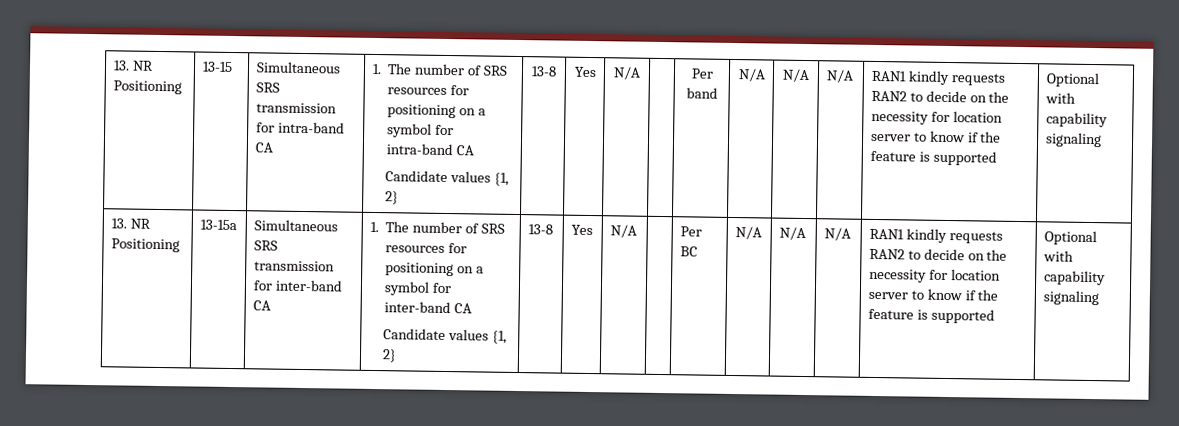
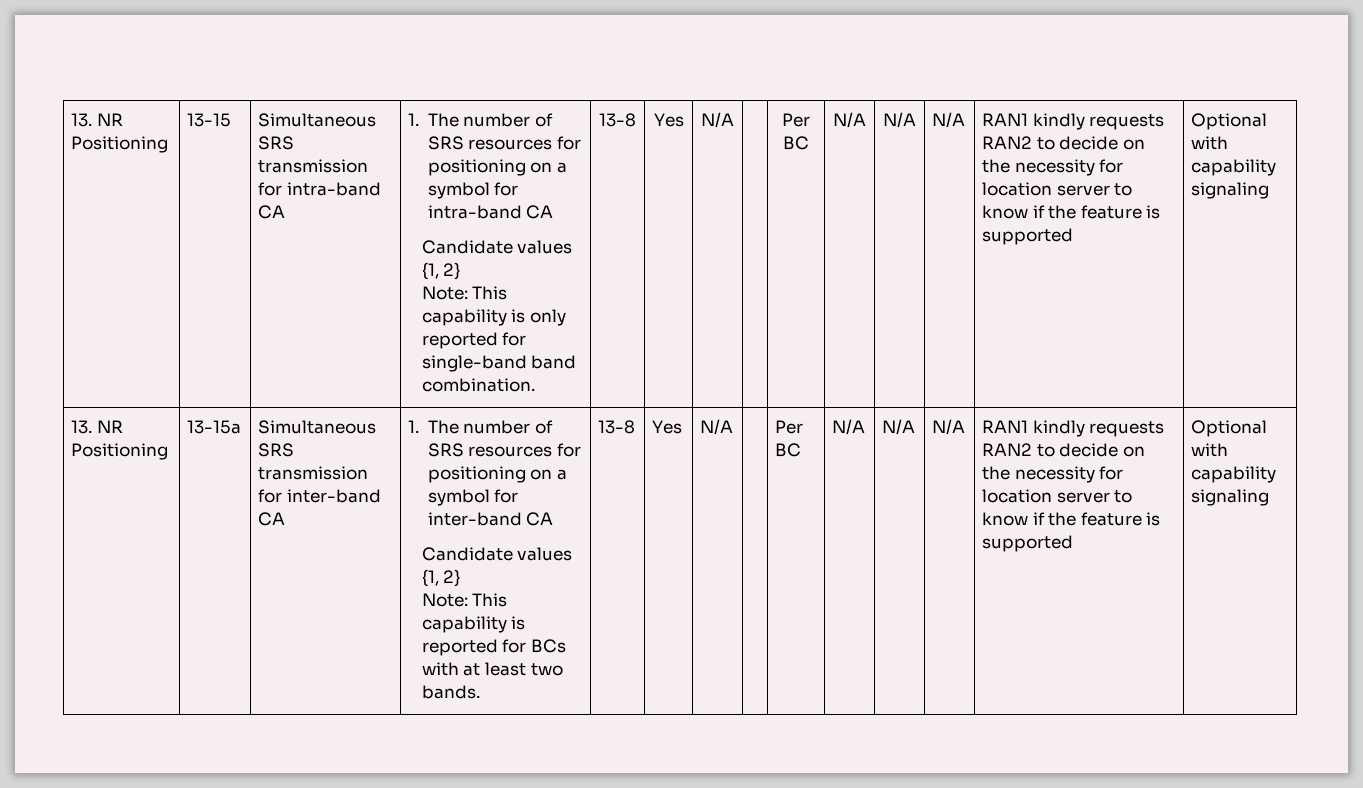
[531,66,557,77] [573,66,597,78] [613,66,641,80] [690,68,714,79] [685,87,718,99] | 13-8 | Yes | N/A | | Per band -> [421,286,508,300] [421,309,566,326] [421,332,527,349] [421,355,577,372] [421,378,535,392] [599,113,636,127] [653,113,684,127] [701,112,734,128] [782,113,810,127] [783,136,809,150] // Note: This capability is only reported for single-band band combination. | 13-8 | Yes | N/A | | Per BC
(398, 356) none -> [421,593,508,607] [421,616,526,633] [421,639,566,656] [421,662,563,676] [421,685,480,699] // Note: This capability is reported for BCs with at least two bands.

